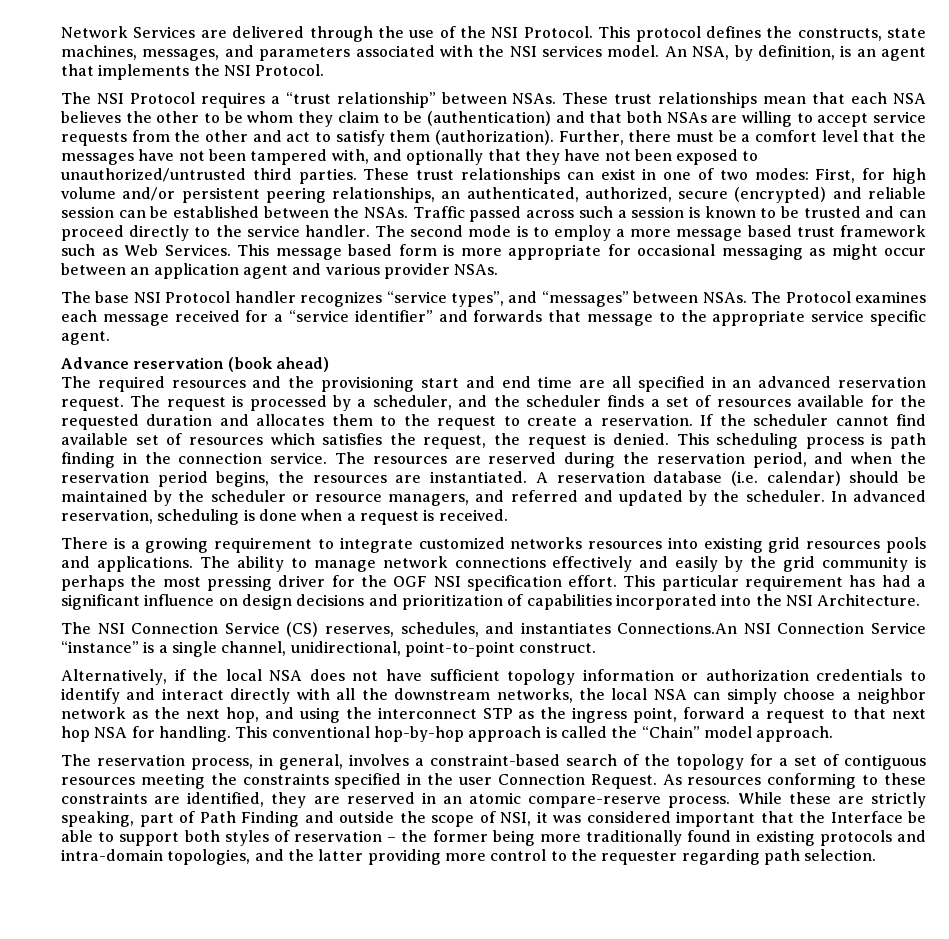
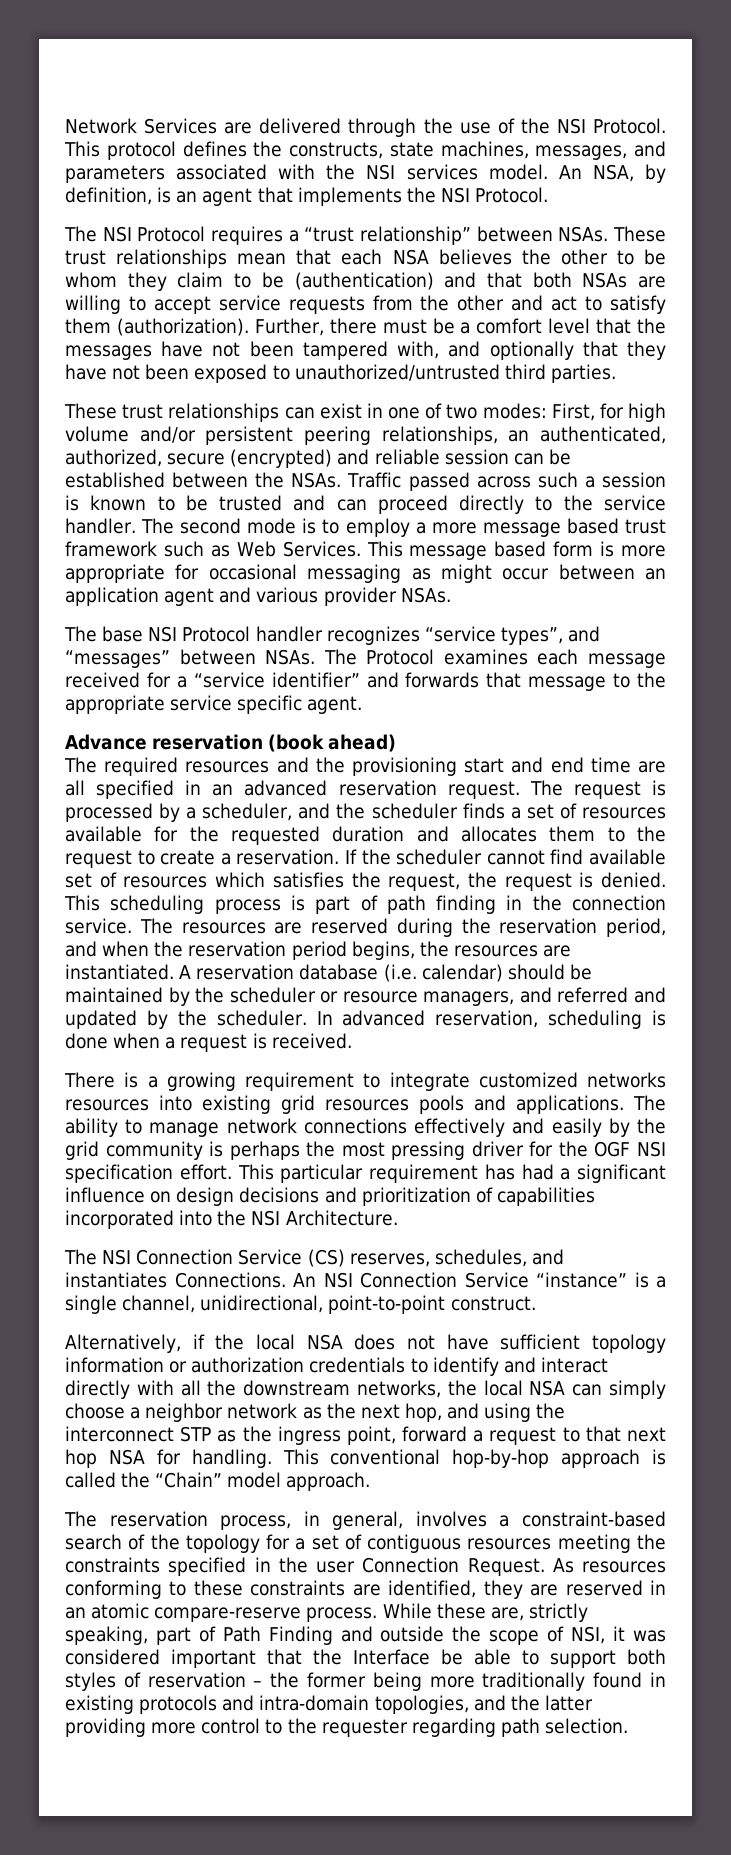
(357, 176) none -> (616, 373) //
(883, 439) none -> [315,895,378,914] part of
[617,622,738,634] Connections.An -> [174,1272,316,1288] Connections. An
[837,796,864,804] are -> [490,1607,524,1621] are,

